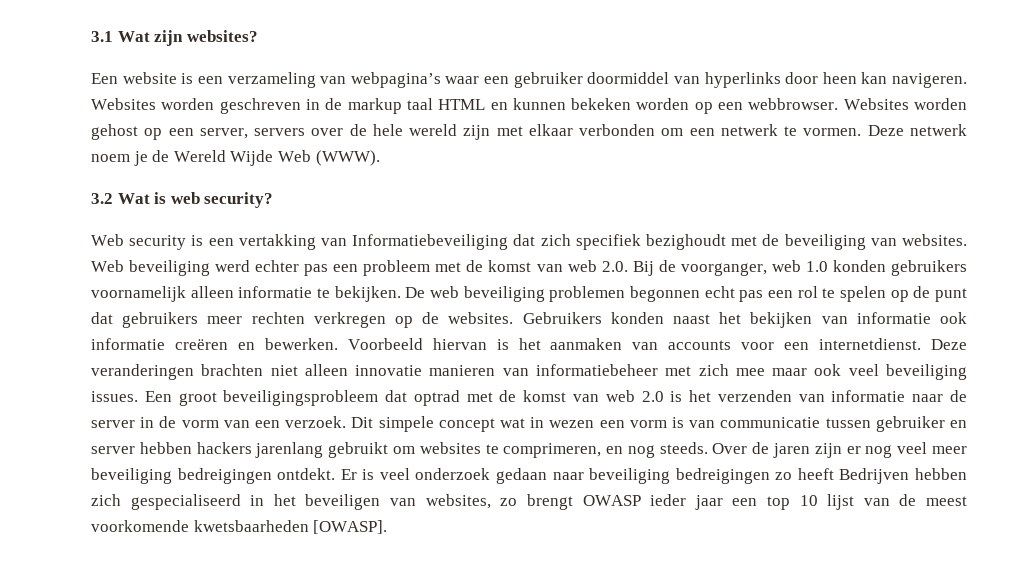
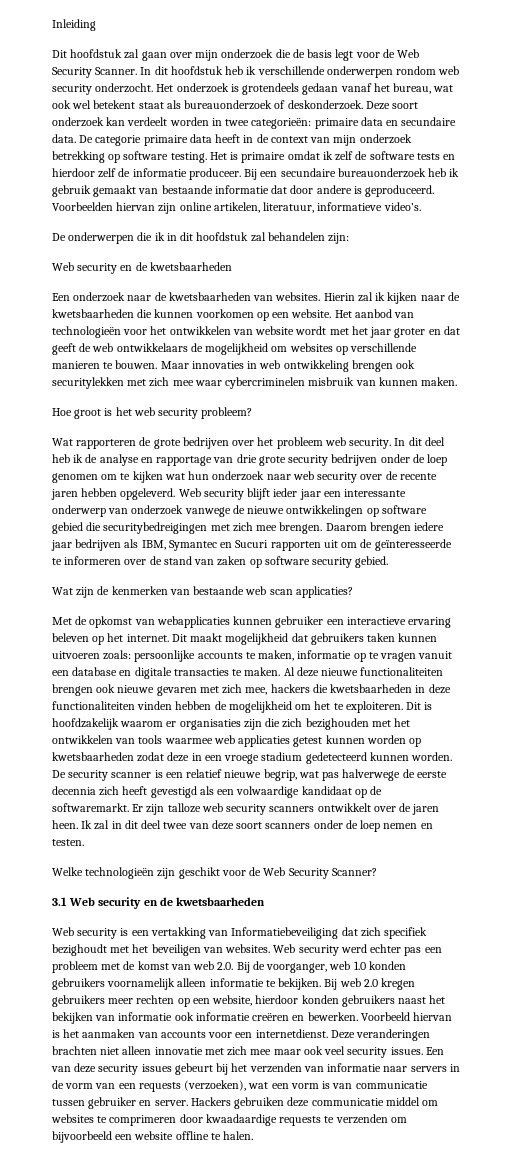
[91,30,258,46] [91,72,967,88] [91,98,967,114] [91,124,968,140] [91,150,380,166] [91,192,274,208] 3.1 Wat zijn websites? // Een website is een verzameling van webpagina’s waar een gebruiker doormiddel van hyperlinks door heen kan navigeren. Websites worden geschreven in de markup taal HTML en kunnen bekeken worden op een webbrowser. Websites worden gehost op een server, servers over de hele wereld zijn met elkaar verbonden om een netwerk te vormen. Deze netwerk noem je de Wereld Wijde Web (WWW). // 3.2 Wat is web security? -> [52,19,96,31] [52,49,420,61] [52,66,460,78] [52,83,454,95] [52,100,419,110] [52,117,457,129] [52,134,412,146] [52,151,456,163] [52,168,460,180] [52,185,435,197] [52,202,421,214] [52,232,350,244] [52,262,232,274] [52,292,460,304] [52,309,415,321] [52,326,460,338] [52,343,418,355] [52,360,416,372] [52,377,458,389] [52,407,253,419] [52,437,445,449] [52,454,448,466] [52,471,437,483] [51,488,407,500] [52,505,427,517] [52,522,445,534] [51,539,452,551] [52,556,389,568] [52,586,353,598] [52,616,452,628] [52,633,438,645] [52,650,453,662] [52,667,444,679] [52,684,451,696] [52,701,433,713] [52,718,411,730] [52,735,422,747] [52,752,453,764] [52,769,447,781] [52,786,383,798] [52,803,440,815] [52,820,433,832] [52,839,84,846] [52,867,377,879] [52,897,266,909] Inleiding // Dit hoofdstuk zal gaan over mijn onderzoek die de basis legt voor de Web Security Scanner. In dit hoofdstuk heb ik verschillende onderwerpen rondom web security onderzocht. Het onderzoek is grotendeels gedaan vanaf het bureau, wat ook wel betekent staat als bureauonderzoek of deskonderzoek. Deze soort onderzoek kan verdeelt worden in twee categorieën: primaire data en secundaire data. De categorie primaire data heeft in de context van mijn onderzoek betrekking op software testing. Het is primaire omdat ik zelf de software tests en hierdoor zelf de informatie produceer. Bij een secundaire bureauonderzoek heb ik gebruik gemaakt van bestaande informatie dat door andere is geproduceerd. Voorbeelden hiervan zijn online artikelen, literatuur, informatieve video’s. // De onderwerpen die ik in dit hoofdstuk zal behandelen zijn: // Web security en de kwetsbaarheden // Een onderzoek naar de kwetsbaarheden van websites. Hierin zal ik kijken naar de kwetsbaarheden die kunnen voorkomen op een website. Het aanbod van technologieën voor het ontwikkelen van website wordt met het jaar groter en dat geeft de web ontwikkelaars de mogelijkheid om websites op verschillende manieren te bouwen. Maar innovaties in web ontwikkeling brengen ook securitylekken met zich mee waar cybercriminelen misbruik van kunnen maken. // Hoe groot is het web security probleem? // Wat rapporteren de grote bedrijven over het probleem web security. In dit deel heb ik de analyse en rapportage van drie grote security bedrijven onder de loep genomen om te kijken wat hun onderzoek naar web security over de recente jaren hebben opgeleverd. Web security blijft ieder jaar een interessante onderwerp van onderzoek vanwege de nieuwe ontwikkelingen op software gebied die securitybedreigingen met zich mee brengen. Daarom brengen iedere jaar bedrijven als IBM, Symantec en Sucuri rapporten uit om de geïnteresseerde te informeren over de stand van zaken op software security gebied. // Wat zijn de kenmerken van bestaande web scan applicaties? // Met de opkomst van webapplicaties kunnen gebruiker een interactieve ervaring beleven op het internet. Dit maakt mogelijkheid dat gebruikers taken kunnen uitvoeren zoals: persoonlijke accounts te maken, informatie op te vragen vanuit een database en digitale transacties te maken. Al deze nieuwe functionaliteiten brengen ook nieuwe gevaren met zich mee, hackers die kwetsbaarheden in deze functionaliteiten vinden hebben de mogelijkheid om het te exploiteren. Dit is hoofdzakelijk waarom er organisaties zijn die zich bezighouden met het ontwikkelen van tools waarmee web applicaties getest kunnen worden op kwetsbaarheden zodat deze in een vroege stadium gedetecteerd kunnen worden. De security scanner is een relatief nieuwe begrip, wat pas halverwege de eerste decennia zich heeft gevestigd als een volwaardige kandidaat op de softwaremarkt. Er zijn talloze web security scanners ontwikkelt over de jaren heen. Ik zal in dit deel twee van deze soort scanners onder de loep nemen en testen. // Welke technologieën zijn geschikt voor de Web Security Scanner? // 3.1 Web security en de kwetsbaarheden
[762,234,866,250] de beveiliging -> [132,944,201,956] het beveiligen
[129,260,211,276] beveiliging -> [298,945,339,956] security
[405,286,967,302] [91,312,664,328] De web beveiliging problemen begonnen echt pas een rol te spelen op de punt dat gebruikers meer rechten verkregen op de websites. Gebruikers konden -> [324,978,416,990] [52,995,395,1007] Bij web 2.0 kregen gebruikers meer rechten op een website, hierdoor konden gebruikers
[429,364,658,376] manieren van informatiebeheer -> (203, 1051) none
[886,364,968,380] beveiliging -> [347,1047,388,1058] security
[178,390,683,406] groot beveiligingsprobleem dat optrad met de komst van web 2.0 is -> [51,1063,229,1075] van deze security issues gebeurt bij
[950,390,968,402] [91,420,135,428] de server -> [410,1066,447,1072] servers
[285,416,595,432] verzoek. Dit simpele concept wat in wezen -> [138,1080,269,1092] requests (verzoeken), wat
[91,442,967,458] [91,468,967,484] [91,494,967,510] [91,520,388,534] server hebben hackers jarenlang gebruikt om websites te comprimeren, en nog steeds. Over de jaren zijn er nog veel meer beveiliging bedreigingen ontdekt. Er is veel onderzoek gedaan naar beveiliging bedreigingen zo heeft Bedrijven hebben zich gespecialiseerd in het beveiligen van websites, zo brengt OWASP ieder jaar een top 10 lijst van de meest voorkomende kwetsbaarheden [OWASP]. -> [154,1097,439,1109] [51,1114,407,1126] [52,1131,254,1143] server. Hackers gebruiken deze communicatie middel om websites te comprimeren door kwaadaardige requests te verzenden om bijvoorbeeld een website offline te halen.

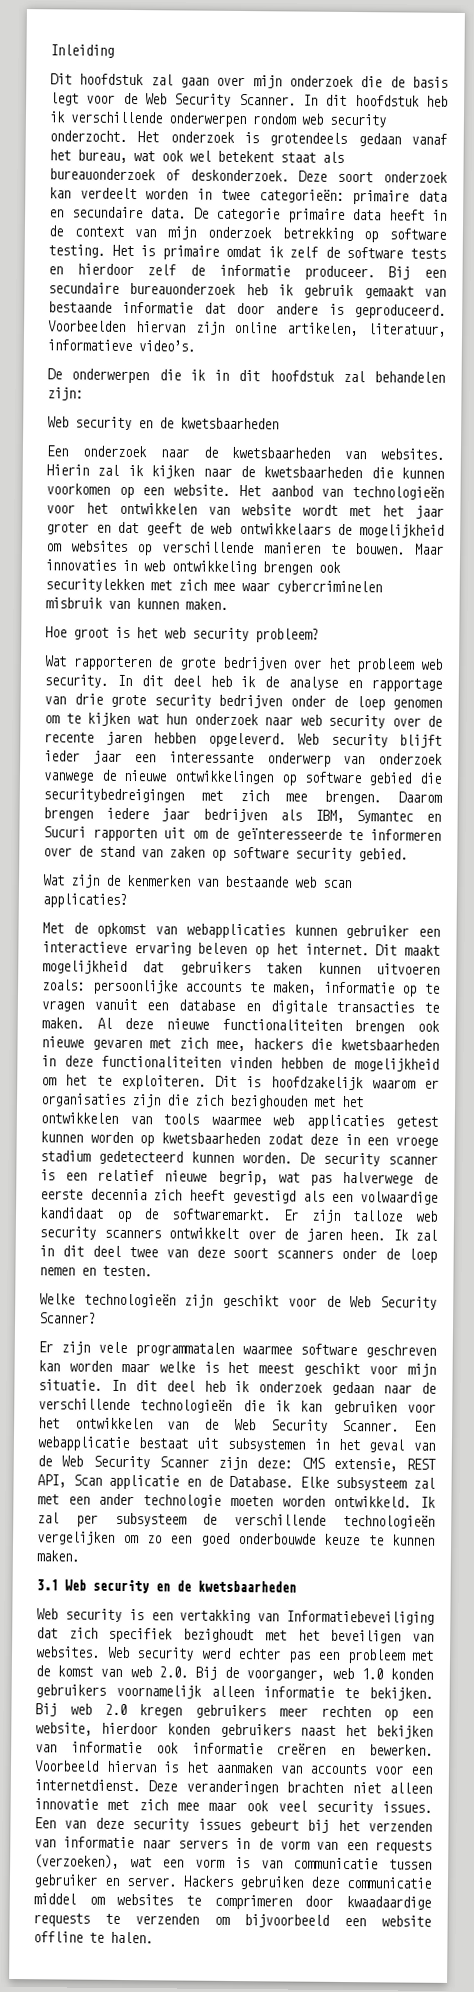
(377, 872) none -> [38,1341,436,1358] [38,1360,437,1377] [38,1379,437,1396] [38,1398,436,1415] [38,1417,437,1433] [37,1436,436,1453] [37,1455,436,1472] [37,1474,435,1491] [37,1493,436,1508] [37,1512,436,1529] [37,1531,435,1546] [36,1550,79,1562] // Er zijn vele programmatalen waarmee software geschreven kan worden maar welke is het meest geschikt voor mijn situatie. In dit deel heb ik onderzoek gedaan naar de verschillende technologieën die ik kan gebruiken voor het ontwikkelen van de Web Security Scanner. Een webapplicatie bestaat uit subsystemen in het geval van de Web Security Scanner zijn deze: CMS extensie, REST API, Scan applicatie en de Database. Elke subsysteem zal met een ander technologie moeten worden ontwikkeld. Ik zal per subsysteem de verschillende technologieën vergelijken om zo een goed onderbouwde keuze te kunnen maken.

